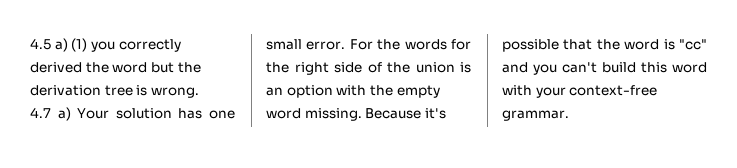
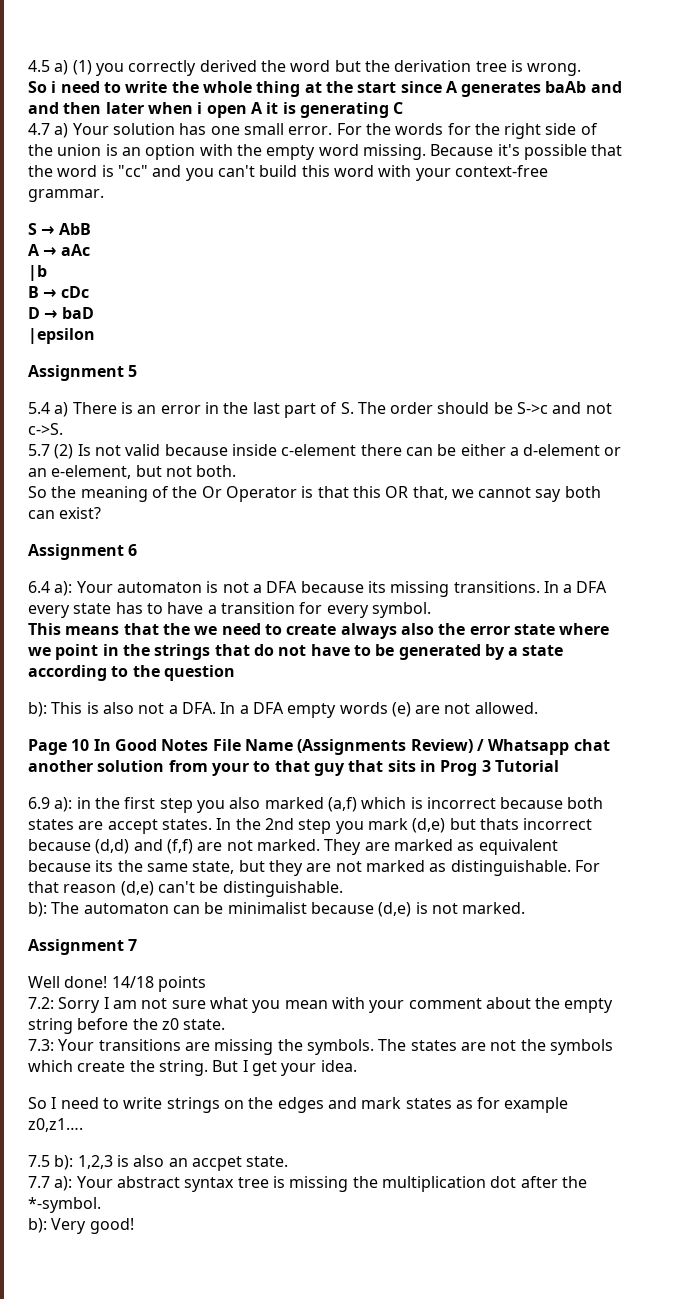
(199, 92) none -> [28,81,622,97] [28,102,404,118] // So i need to write the whole thing at the start since A generates baAb and and then later when i open A it is generating C
(569, 115) none -> [28,223,91,235] [28,244,90,256] [28,265,47,281] [28,286,89,298] [28,307,94,319] [28,328,95,344] [28,365,138,381] [28,402,612,418] [28,423,63,435] [28,444,622,459] [28,465,237,479] [28,486,601,502] [28,507,102,519] [28,544,138,560] [28,581,608,597] [28,602,431,618] [28,623,610,639] [28,644,564,660] [28,665,235,681] [28,702,538,718] [28,739,610,755] [28,760,559,776] [28,797,604,813] [28,818,593,834] [28,839,558,855] [28,860,600,876] [28,881,343,897] [28,902,526,917] [28,939,138,955] [28,976,206,992] [28,997,614,1013] [28,1018,226,1034] [28,1039,613,1055] [28,1060,357,1076] [28,1097,569,1113] [28,1118,83,1132] [28,1155,289,1171] [28,1176,587,1192] [28,1197,101,1213] [28,1218,134,1234] // S → AbB // A → aAc // |b // B → cDc // D → baD // |epsilon // Assignment 5 // 5.4 a) There is an error in the last part of S. The order should be S->c and not c->S. // 5.7 (2) Is not valid because inside c-element there can be either a d-element or an e-element, but not both. // So the meaning of the Or Operator is that this OR that, we cannot say both can exist? // Assignment 6 // 6.4 a): Your automaton is not a DFA because its missing transitions. In a DFA every state has to have a transition for every symbol. // This means that the we need to create always also the error state where we point in the strings that do not have to be generated by a state according to the question // b): This is also not a DFA. In a DFA empty words (e) are not allowed. // Page 10 In Good Notes File Name (Assignments Review) / Whatsapp chat another solution from your to that guy that sits in Prog 3 Tutorial // 6.9 a): in the first step you also marked (a,f) which is incorrect because both states are accept states. In the 2nd step you mark (d,e) but thats incorrect because (d,d) and (f,f) are not marked. They are marked as equivalent because its the same state, but they are not marked as distinguishable. For that reason (d,e) can't be distinguishable. // b): The automaton can be minimalist because (d,e) is not marked. // Assignment 7 // Well done! 14/18 points // 7.2: Sorry I am not sure what you mean with your comment about the empty string before the z0 state. // 7.3: Your transitions are missing the symbols. The states are not the symbols which create the string. But I get your idea. // So I need to write strings on the edges and mark states as for example z0,z1…. // 7.5 b): 1,2,3 is also an accpet state. // 7.7 a): Your abstract syntax tree is missing the multiplication dot after the *-symbol. // b): Very good!

